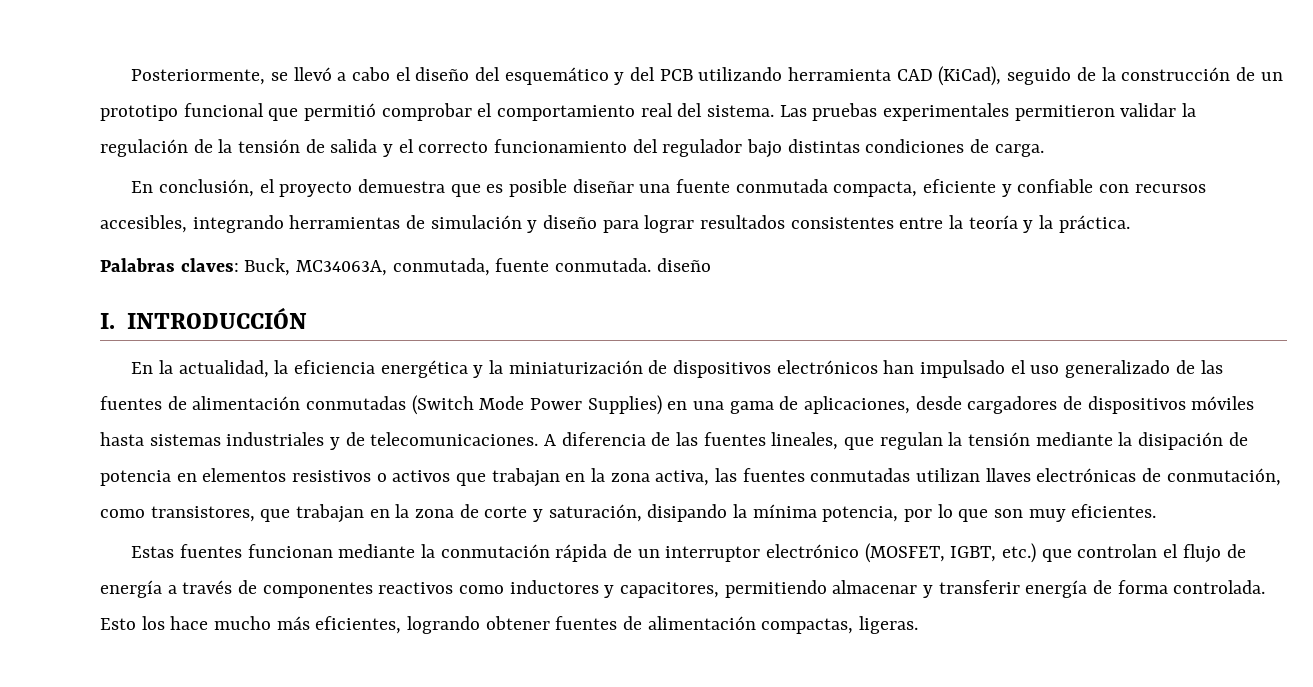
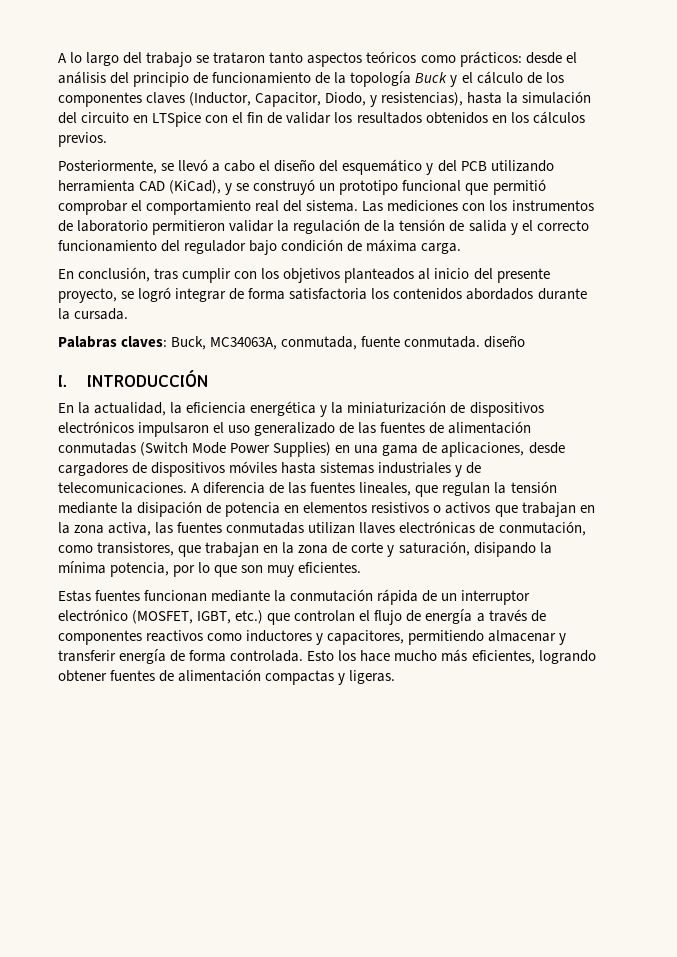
(131, 77) none -> [58,51,577,67] [58,71,564,87] [58,91,592,107] [58,111,585,127] [58,132,107,147] A lo largo del trabajo se trataron tanto aspectos teóricos como prácticos: desde el análisis del principio de funcionamiento de la topología Buck y el cálculo de los componentes claves (Inductor, Capacitor, Diodo, y resistencias), hasta la simulación del circuito en LTSpice con el fin de validar los resultados obtenidos en los cálculos previos. //
[1007,67,1255,85] seguido de la construcción de -> [225,179,316,195] y se construyó
[812,103,1010,121] pruebas experimentales -> [387,200,594,212] [58,220,149,232] mediciones con los instrumentos de laboratorio
[787,139,990,153] distintas condiciones de -> [281,239,418,252] condición de máxima
[259,179,1206,197] [100,215,1130,233] el proyecto demuestra que es posible diseñar una fuente conmutada compacta, eficiente y confiable con recursos accesibles, integrando herramientas de simulación y diseño para lograr resultados consistentes entre la teoría y la práctica. -> [154,268,550,283] [58,287,587,303] [58,308,129,320] tras cumplir con los objetivos planteados al inicio del presente proyecto, se logró integrar de forma satisfactoria los contenidos abordados durante la cursada.
[883,360,1006,378] han impulsado -> [138,422,210,437] impulsaron
[761,618,854,634] compactas, -> [265,670,346,685] compactas y

